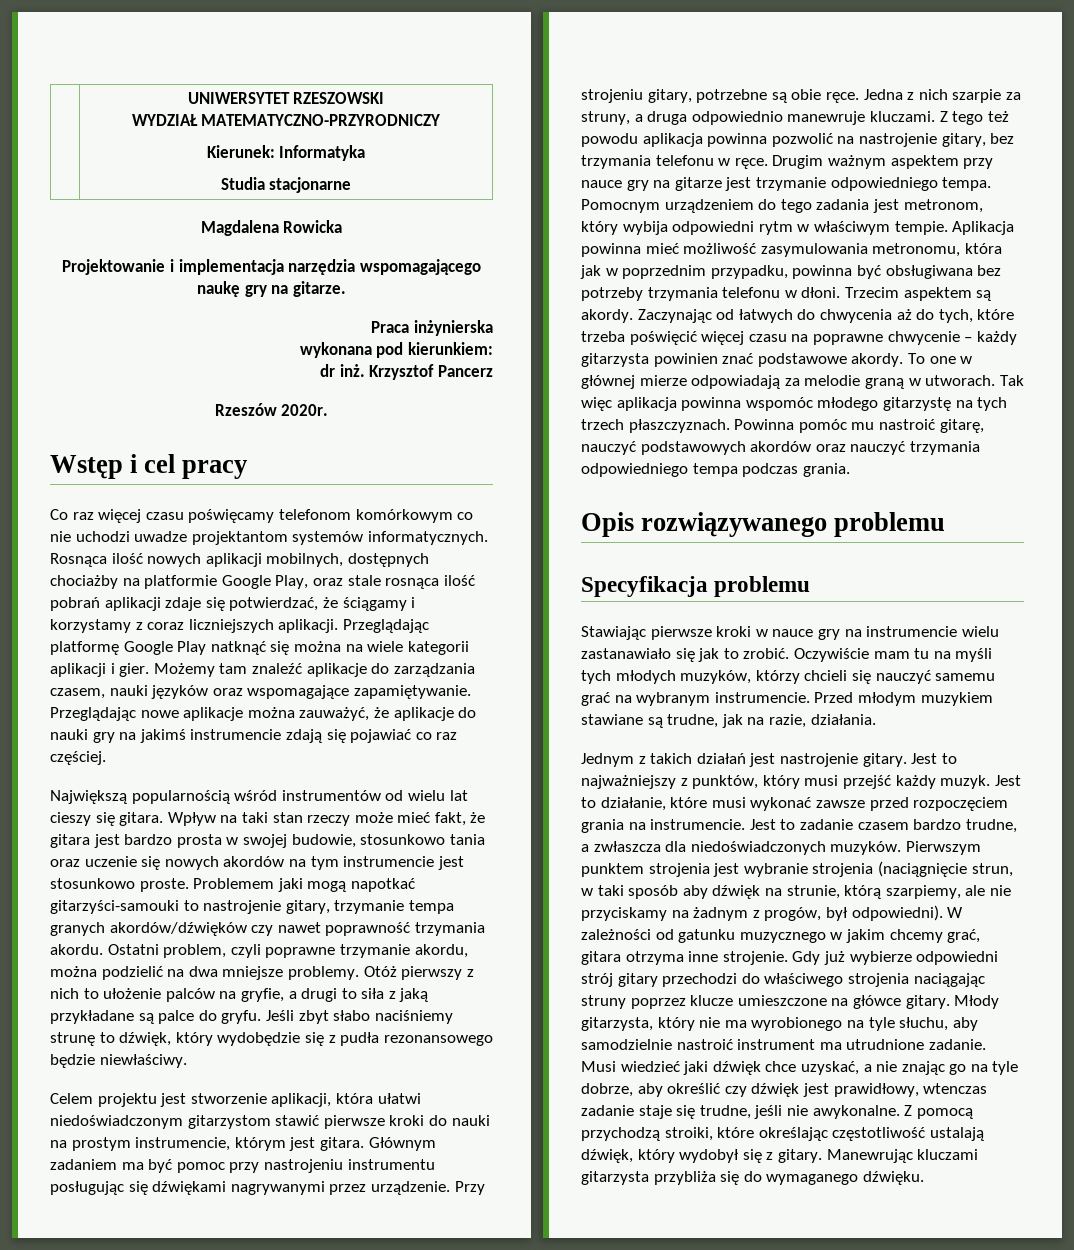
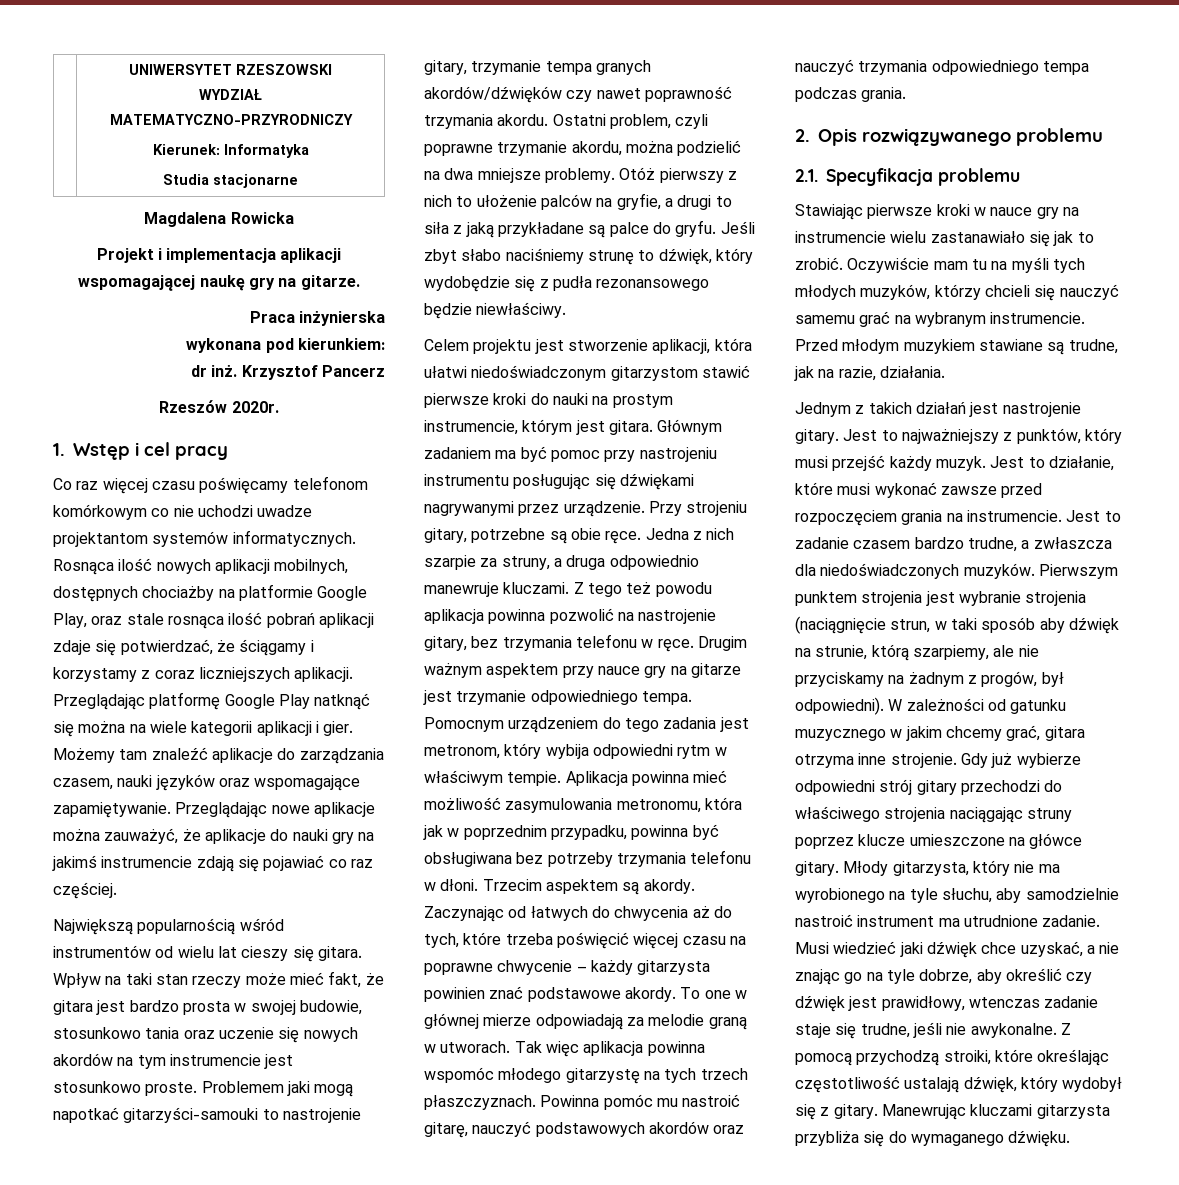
[62,259,166,275] Projektowanie -> [96,248,154,263] Projekt
[288,259,481,275] narzędzia wspomagającego -> [280,248,342,263] [78,275,196,291] aplikacji wspomagającej
(329, 410) none -> [53,443,65,456] 1.
(850, 470) none -> [795,129,810,142] 2.
(946, 524) none -> [795,169,818,182] 2.1.

